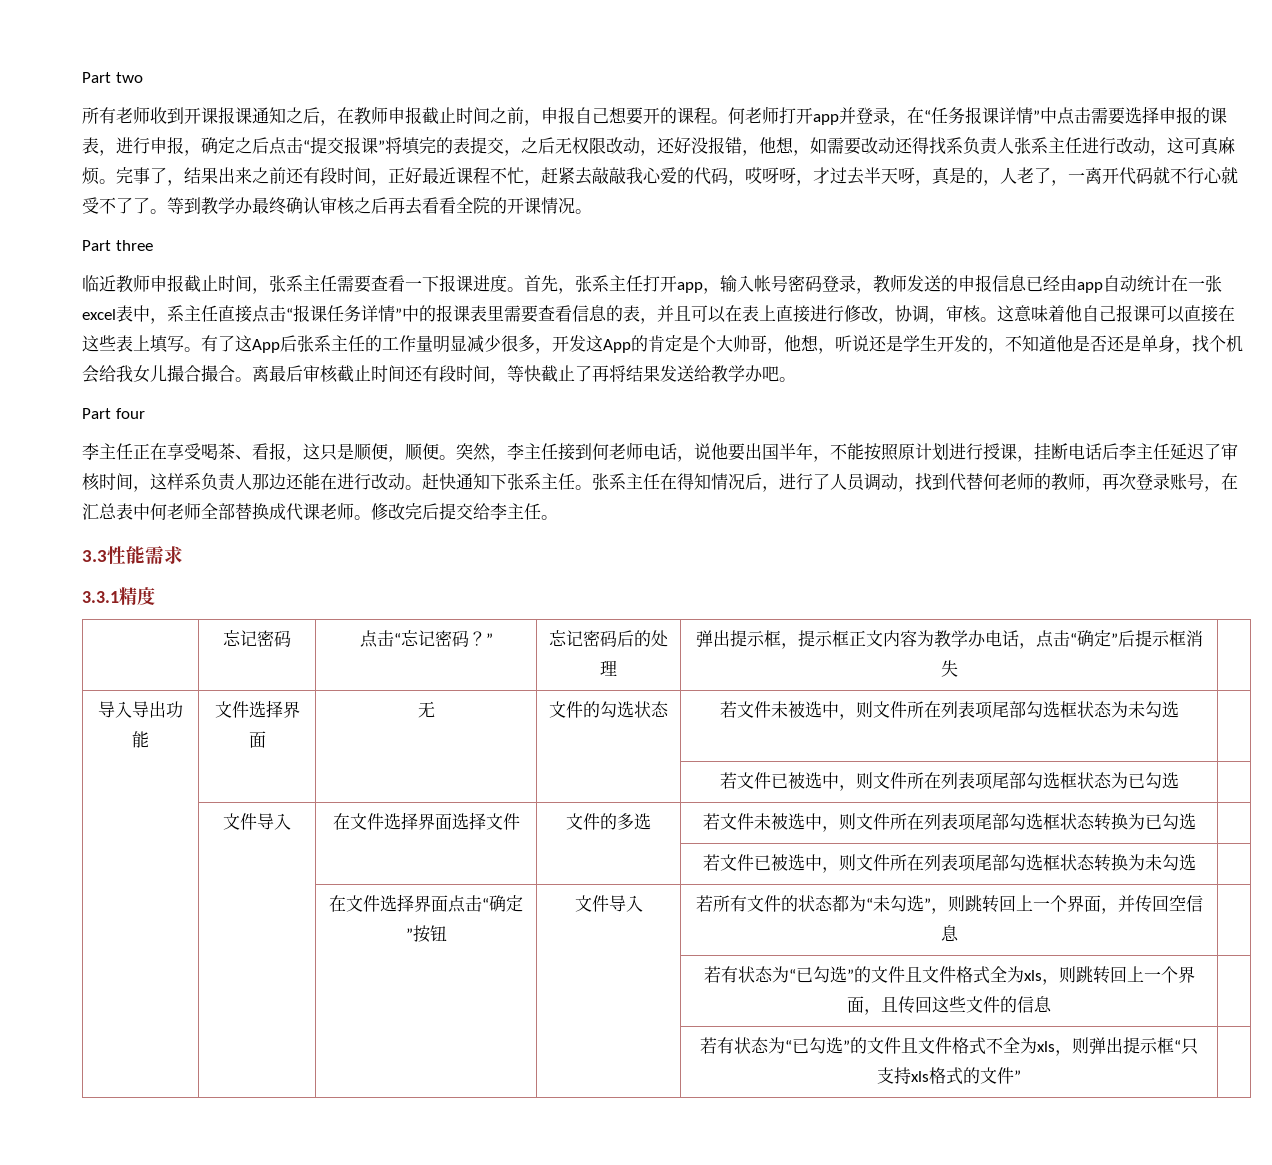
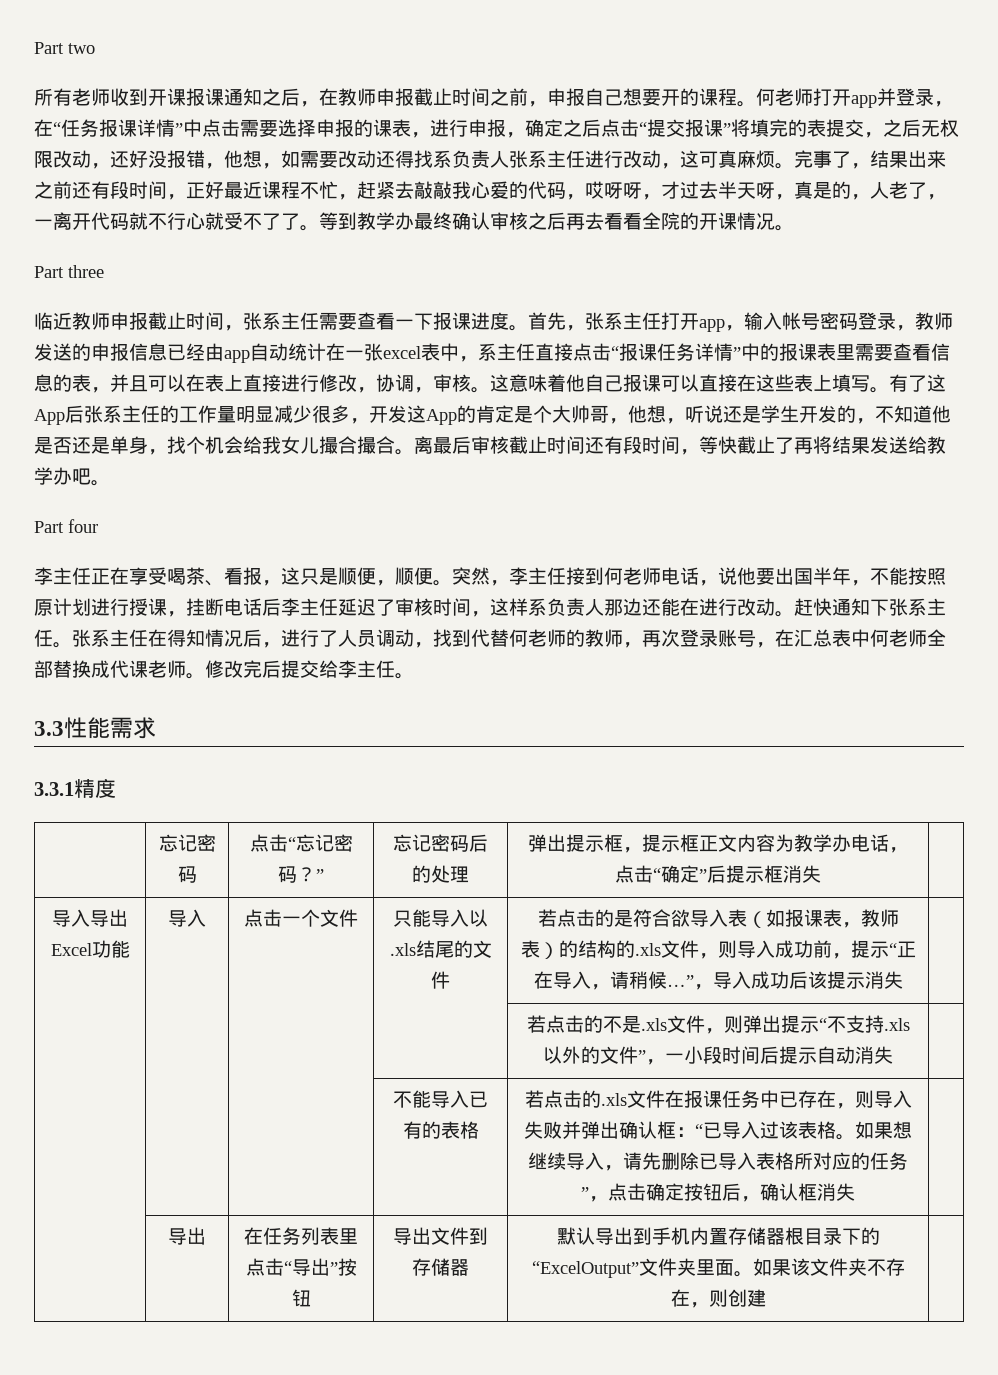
(166, 709) none -> [50,943,92,956] Excel
[214,700,300,718] [248,731,266,748] [417,701,435,718] [549,701,669,718] [719,701,1179,720] [719,772,1179,791] [223,813,291,830] [332,812,520,830] [566,813,651,830] [702,813,1196,832] [702,854,1196,873] [329,894,523,913] [405,925,447,943] [574,895,643,912] [695,895,1203,914] [940,925,959,942] [703,966,1195,985] [847,996,1052,1015] [700,1037,1198,1056] [877,1067,1021,1085] 文件选择界面 | 无 | 文件的勾选状态 | 若文件未被选中，则文件所在列表项尾部勾选框状态为未勾选 | // | | | | 若文件已被选中，则文件所在列表项尾部勾选框状态为已勾选 | // | 文件导入 | 在文件选择界面选择文件 | 文件的多选 | 若文件未被选中，则文件所在列表项尾部勾选框状态转换为已勾选 | // | | | | 若文件已被选中，则文件所在列表项尾部勾选框状态转换为未勾选 | // | | 在文件选择界面点击“确定”按钮 | 文件导入 | 若所有文件的状态都为“未勾选”，则跳转回上一个界面，并传回空信息 | // | | | | 若有状态为“已勾选”的文件且文件格式全为xls，则跳转回上一个界面，且传回这些文件的信息 | // | | | | 若有状态为“已勾选”的文件且文件格式不全为xls，则弹出提示框“只支持xls格式的文件” -> [168,909,206,927] [244,909,358,927] [393,909,488,927] [389,940,492,958] [431,971,450,989] [537,909,899,928] [520,940,916,959] [533,971,903,990] [526,1015,910,1034] [543,1046,893,1065] [393,1090,488,1108] [402,1121,479,1139] [524,1090,912,1109] [524,1121,912,1140] [528,1152,908,1171] [581,1183,855,1202] [168,1227,206,1245] [244,1227,358,1245] [245,1258,357,1276] [291,1289,311,1307] [393,1227,488,1245] [412,1258,469,1276] [556,1227,880,1245] [531,1258,905,1278] [670,1289,766,1308] 导入 | 点击一个文件 | 只能导入以.xls结尾的文件 | 若点击的是符合欲导入表（如报课表，教师表）的结构的.xls文件，则导入成功前，提示“正在导入，请稍候…”，导入成功后该提示消失 | // | | | | 若点击的不是.xls文件，则弹出提示“不支持.xls以外的文件”，一小段时间后提示自动消失 | // | | | 不能导入已有的表格 | 若点击的.xls文件在报课任务中已存在，则导入失败并弹出确认框：“已导入过该表格。如果想继续导入，请先删除已导入表格所对应的任务”，点击确定按钮后，确认框消失 | // | 导出 | 在任务列表里点击“导出”按钮 | 导出文件到存储器 | 默认导出到手机内置存储器根目录下的“ExcelOutput”文件夹里面。如果该文件夹不存在，则创建

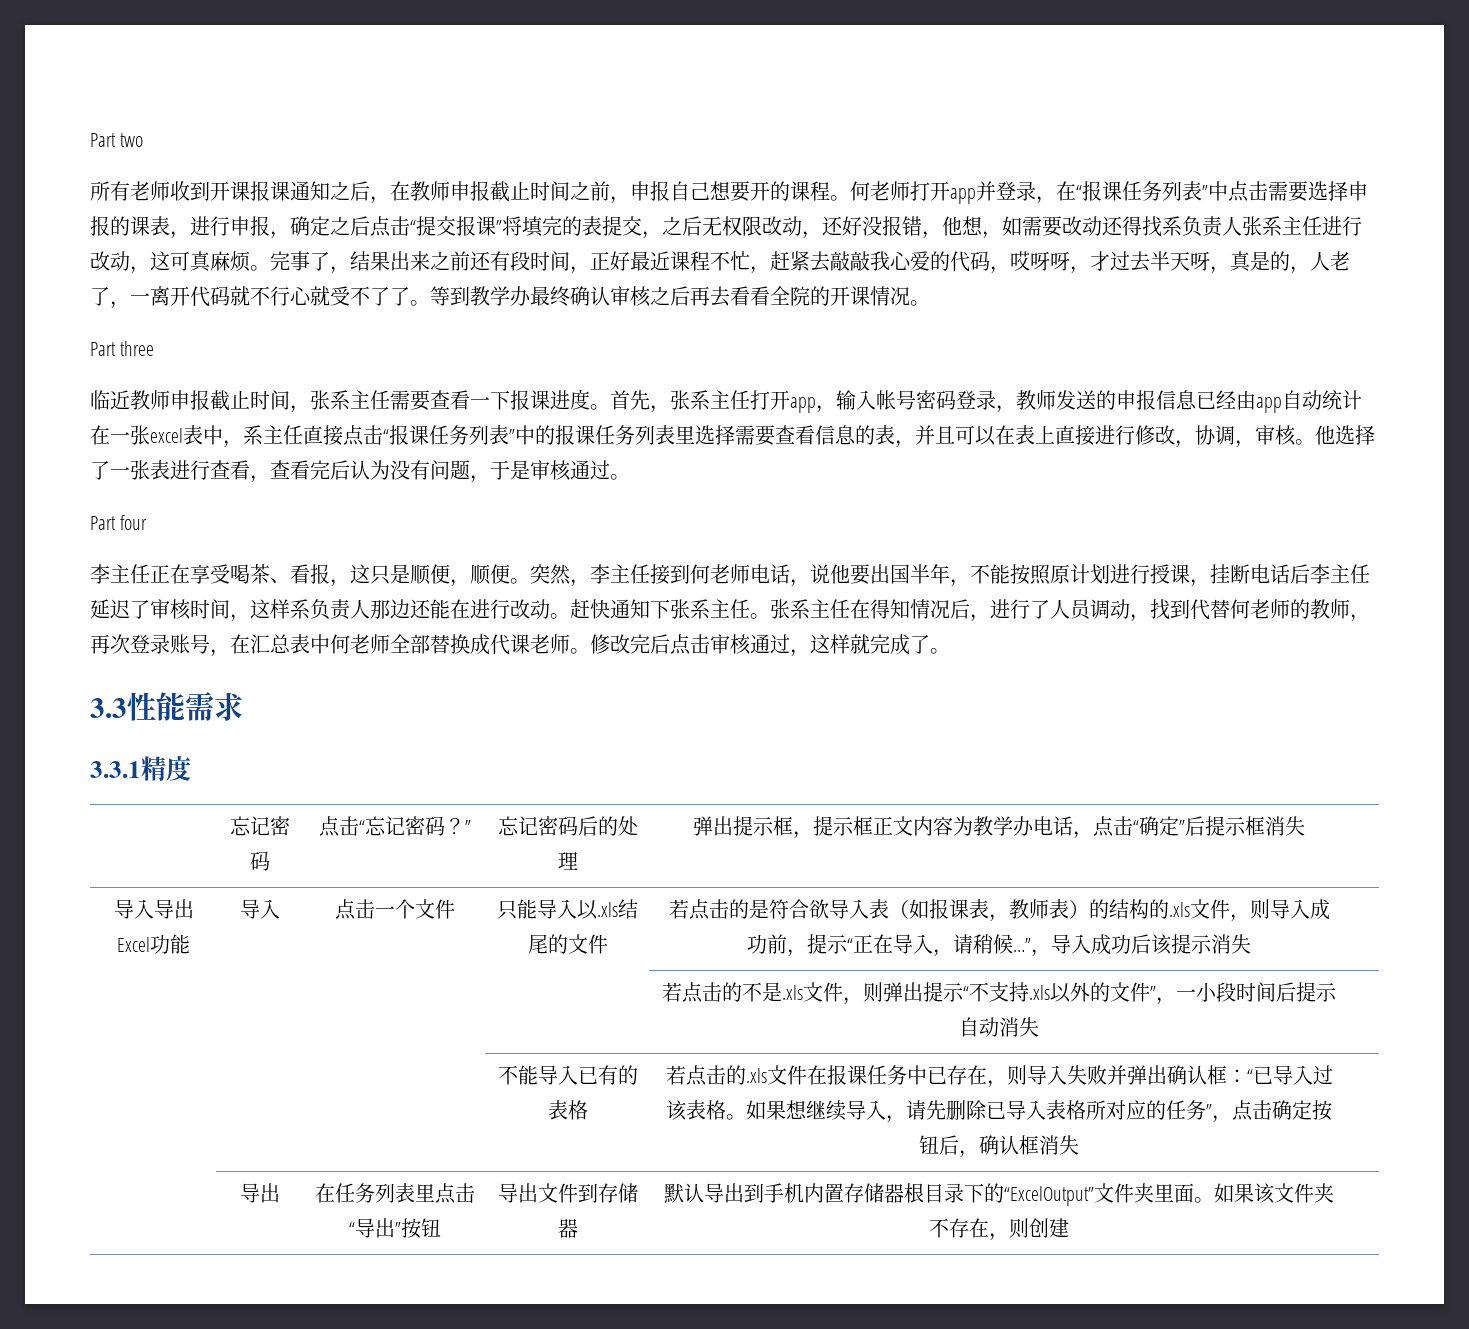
[61,119,175,137] 任务报课详情 -> [1082,181,1202,201] 报课任务列表
[695,343,733,361] 详情 -> [469,425,509,445] 列表
[817,343,855,361] 表里 -> [595,425,735,445] 任务列表里选择
[490,374,946,393] [34,405,951,425] [34,436,946,455] [34,467,91,485] 这意味着他自己报课可以直接在这些表上填写。有了这App后张系主任的工作量明显减少很多，开发这App的肯定是个大帅哥，他想，听说还是学生开发的，不知道他是否还是单身，找个机会给我女儿撮合撮合。离最后审核截止时间还有段时间，等快截止了再将结果发送给教学办吧 -> [1315,425,1375,445] [90,460,610,483] 他选择了一张表进行查看，查看完后认为没有问题，于是审核通过
[281,660,395,678] 提交给李主任 -> [670,634,930,657] 点击审核通过，这样就完成了

